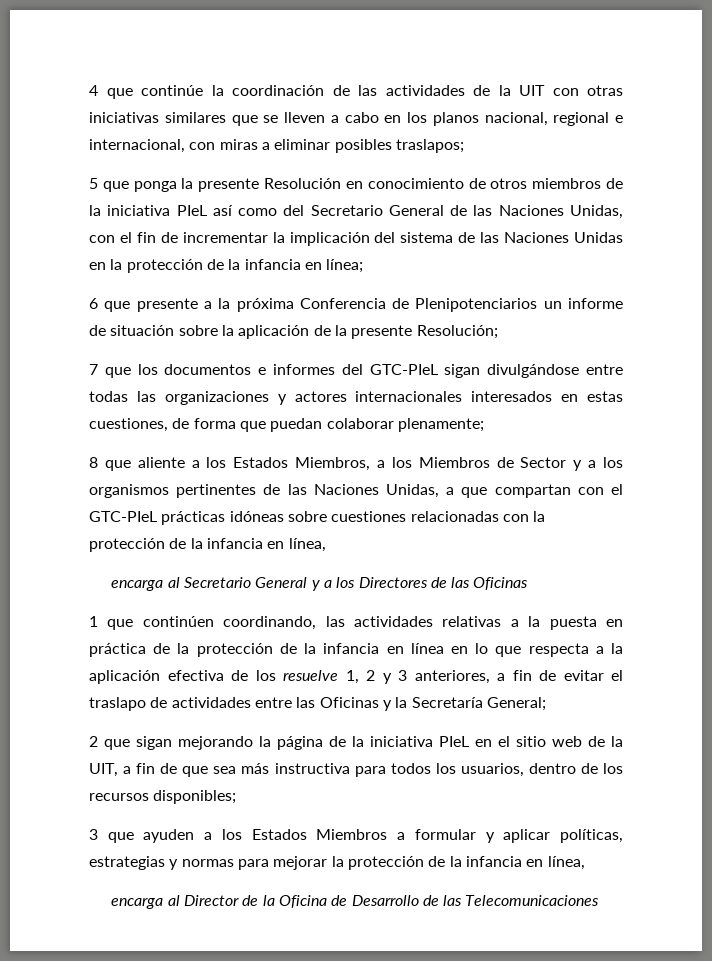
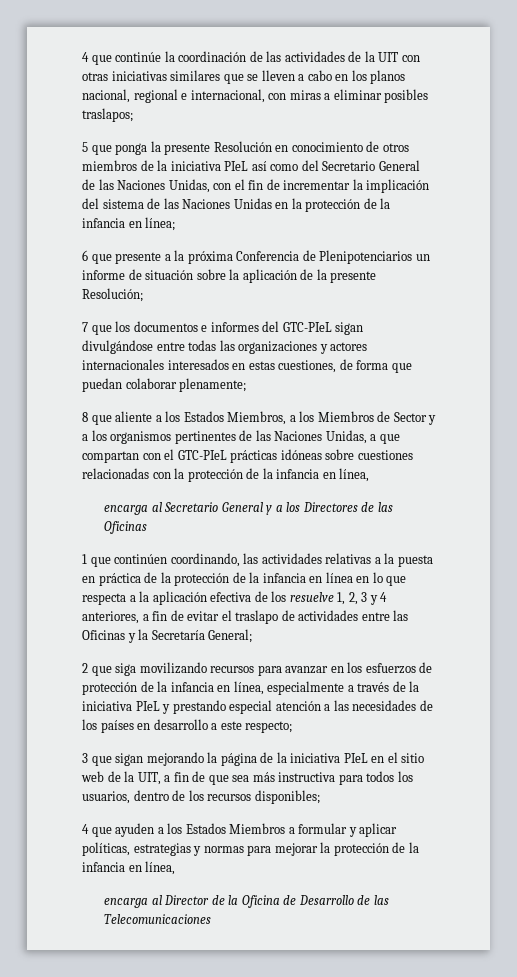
[366,670,407,684] 2 y 3 -> [348,592,388,605] 2, 3 y 4
(130, 744) none -> [115,662,433,676] [82,681,420,695] [82,700,433,714] [82,719,293,733] [82,753,112,766] siga movilizando recursos para avanzar en los esfuerzos de protección de la infancia en línea, especialmente a través de la iniciativa PIeL y prestando especial atención a las necesidades de los países en desarrollo a este respecto; // 3 que
[89,829,98,840] 3 -> [82,824,89,834] 4

